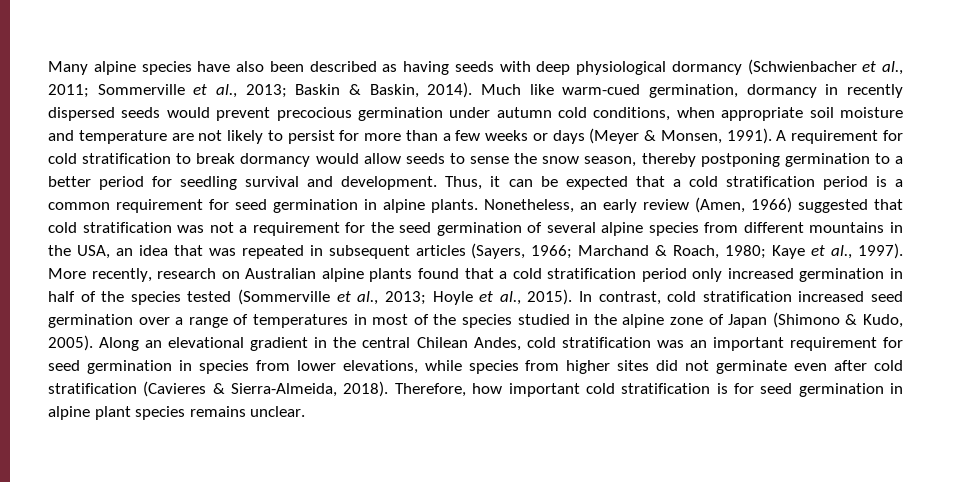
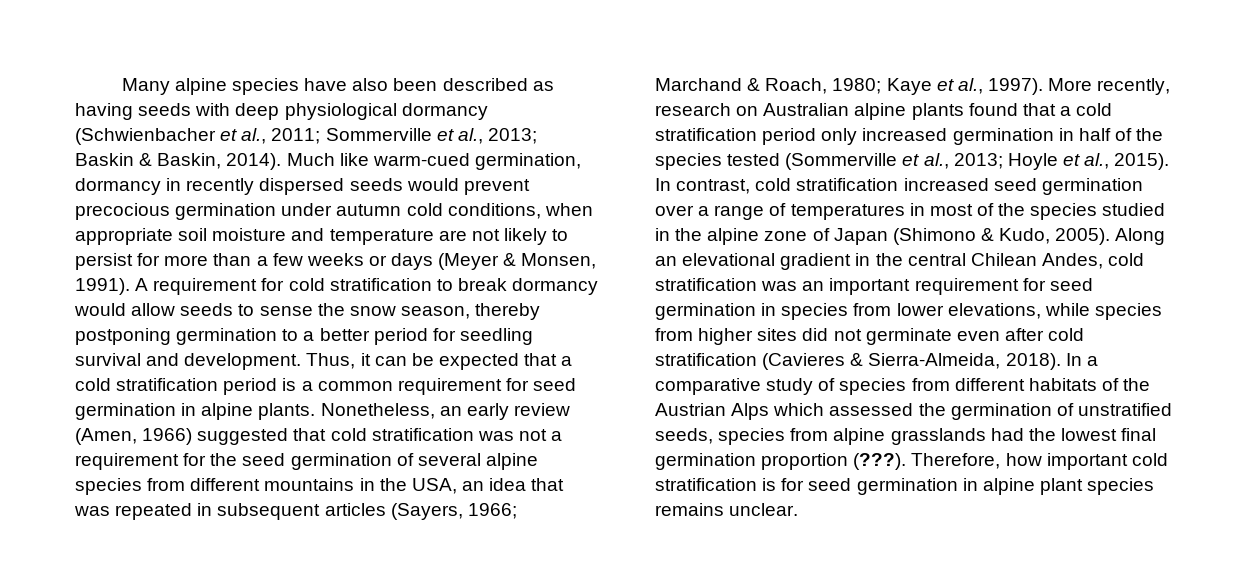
(389, 389) none -> [1065,353,1098,366] [655,378,1151,395] [655,403,1172,420] [655,428,1157,445] [655,453,907,470] In a comparative study of species from different habitats of the Austrian Alps which assessed the germination of unstratified seeds, species from alpine grasslands had the lowest final germination proportion (???).

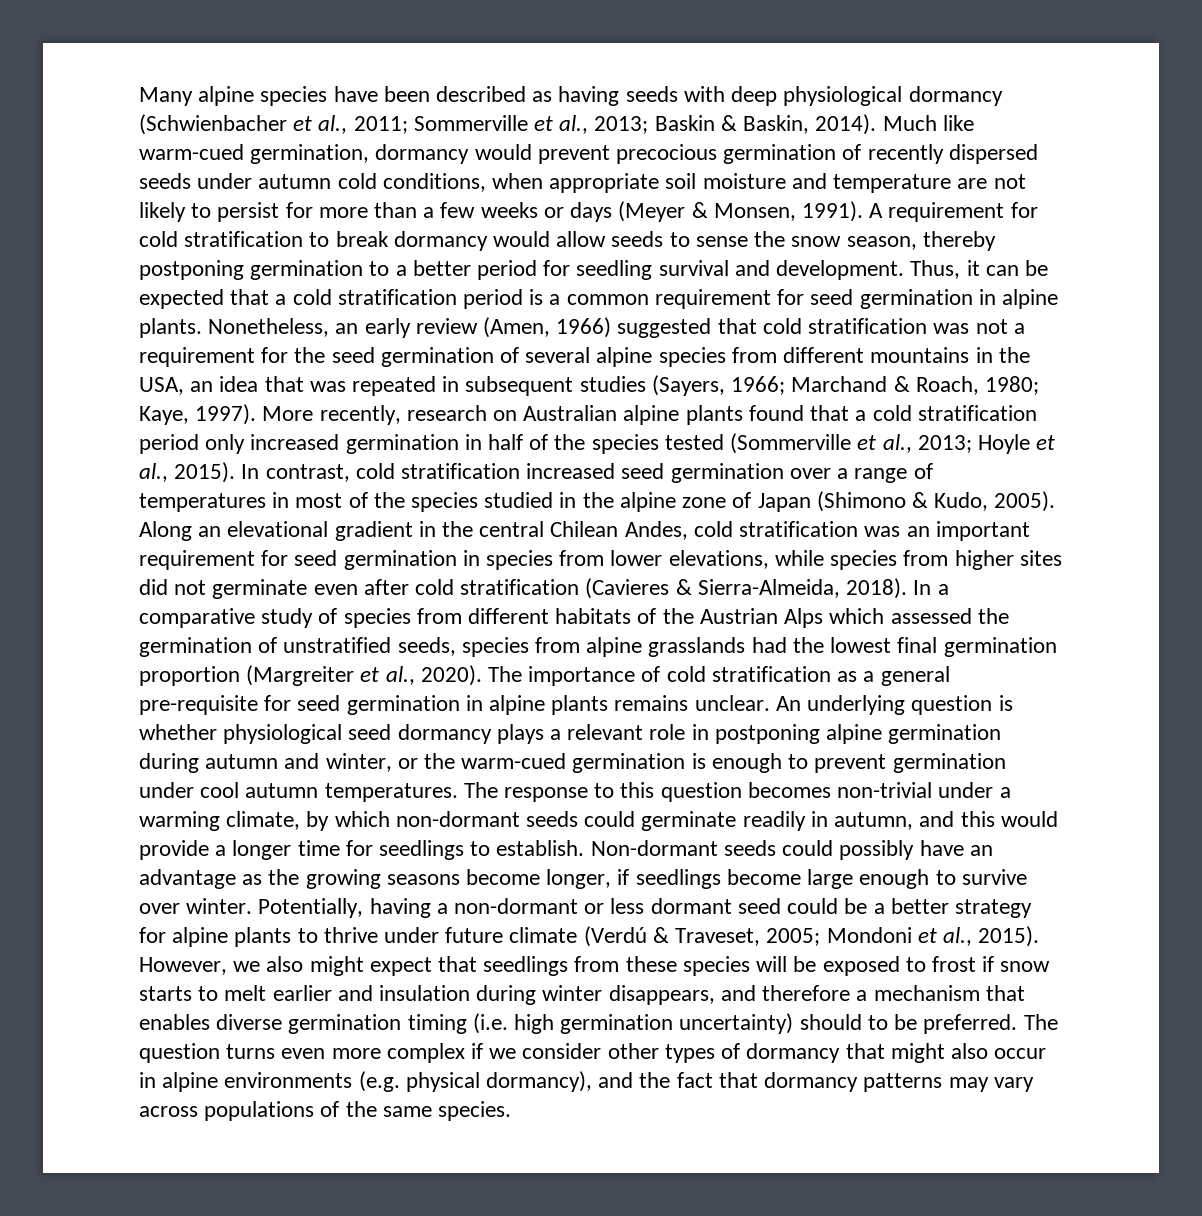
[352,78,389,91] also -> (378, 94) none
[166,178,530,195] [75,203,277,220] in recently dispersed seeds would prevent precocious germination -> [474,144,1038,164] [139,173,191,189] would prevent precocious germination of recently dispersed seeds
[324,503,386,516] articles -> [579,376,646,392] studies
[886,78,983,95] Kaye et al., -> [139,406,189,425] Kaye,
[853,453,1168,470] [655,478,1155,495] [655,503,799,516] (???). Therefore, how important cold stratification is for seed germination in alpine plant species remains unclear. -> [246,665,950,686] [139,695,1013,715] [139,724,1002,744] [139,753,1006,773] [139,782,1011,802] [139,811,1058,831] [139,840,993,860] [139,869,1027,889] [139,898,1032,918] [139,926,1040,947] [139,956,1051,976] [139,985,1025,1005] [139,1013,1058,1034] [139,1043,1047,1063] [139,1071,1034,1092] [139,1101,512,1121] (Margreiter et al., 2020). The importance of cold stratification as a general pre-requisite for seed germination in alpine plants remains unclear. An underlying question is whether physiological seed dormancy plays a relevant role in postponing alpine germination during autumn and winter, or the warm-cued germination is enough to prevent germination under cool autumn temperatures. The response to this question becomes non-trivial under a warming climate, by which non-dormant seeds could germinate readily in autumn, and this would provide a longer time for seedlings to establish. Non-dormant seeds could possibly have an advantage as the growing seasons become longer, if seedlings become large enough to survive over winter. Potentially, having a non-dormant or less dormant seed could be a better strategy for alpine plants to thrive under future climate (Verdú & Traveset, 2005; Mondoni et al., 2015). However, we also might expect that seedlings from these species will be exposed to frost if snow starts to melt earlier and insulation during winter disappears, and therefore a mechanism that enables diverse germination timing (i.e. high germination uncertainty) should to be preferred. The question turns even more complex if we consider other types of dormancy that might also occur in alpine environments (e.g. physical dormancy), and the fact that dormancy patterns may vary across populations of the same species.

